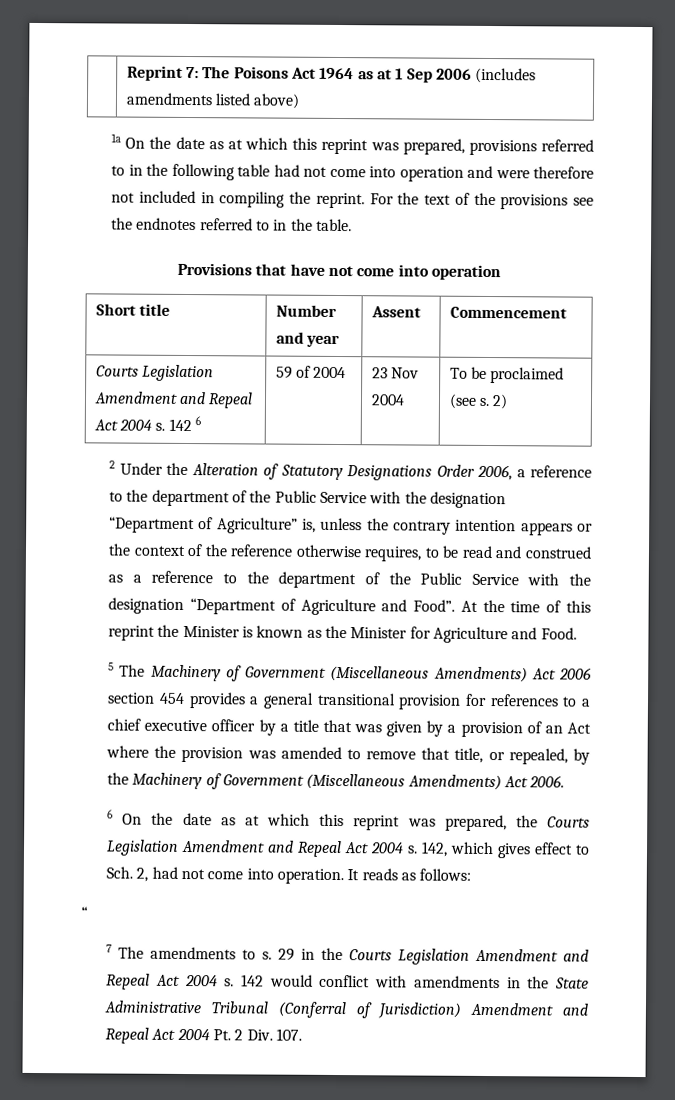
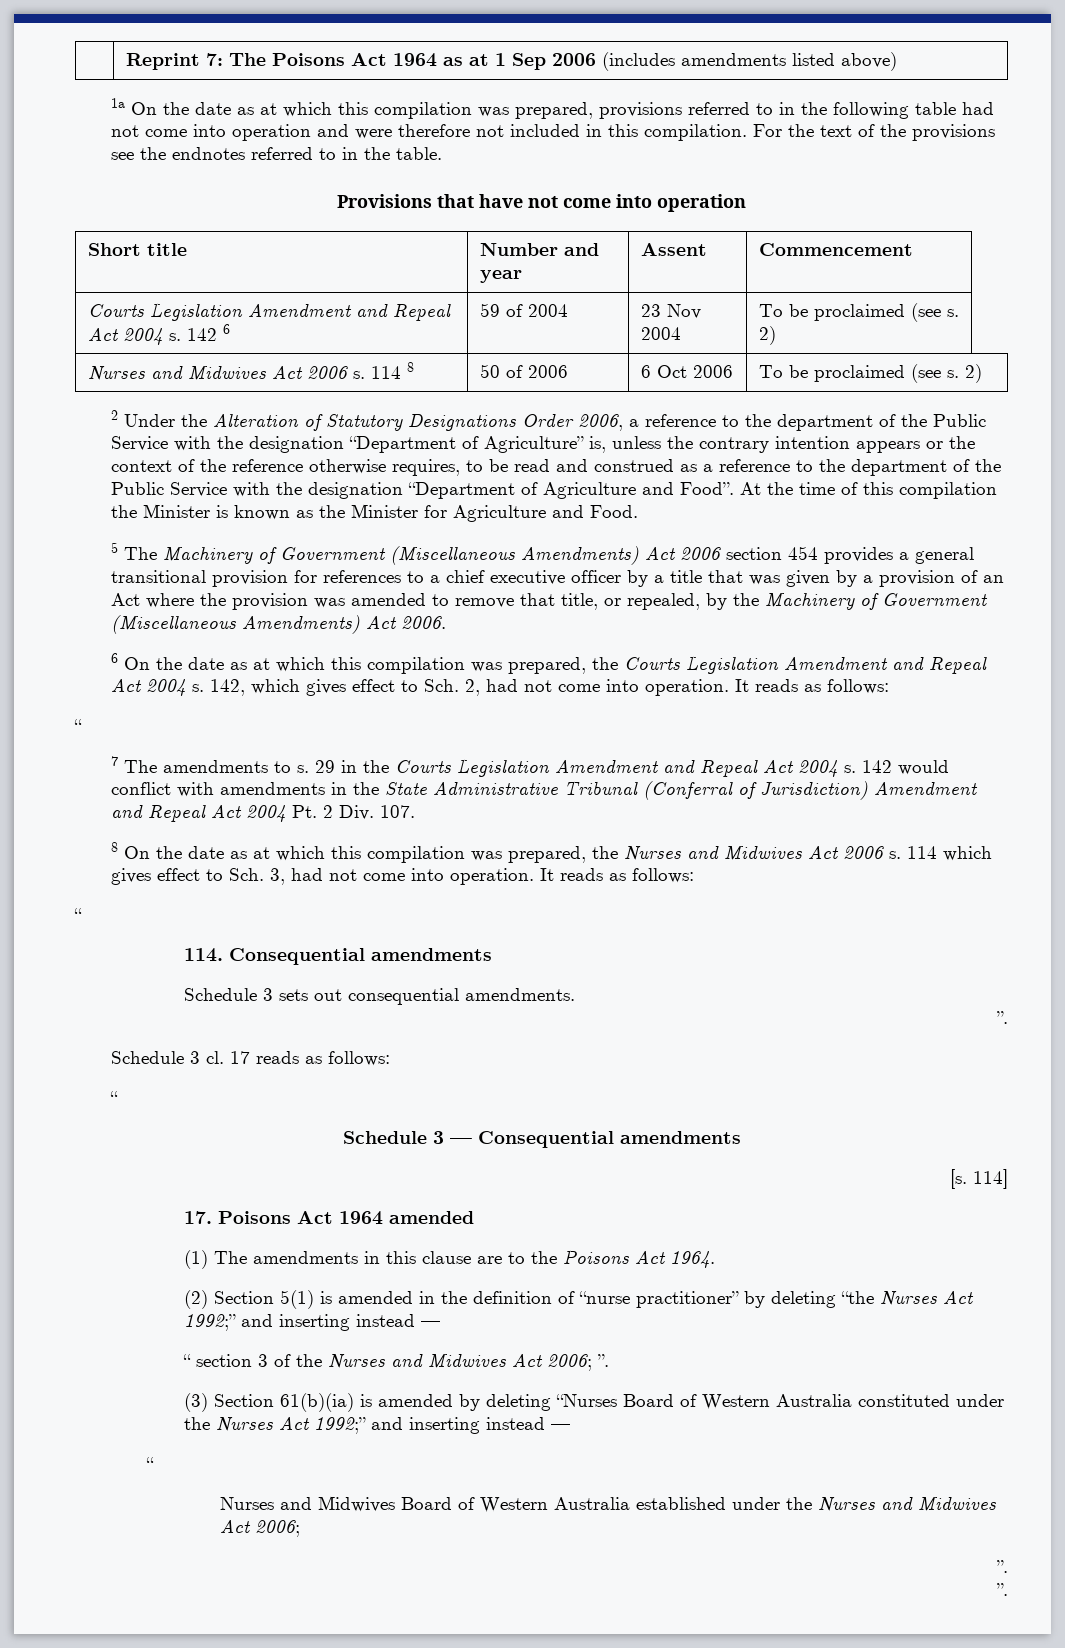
[321,138,369,155] reprint -> [374,102,473,119] compilation
[219,191,365,209] compiling the reprint. -> [608,124,748,141] this compilation.
(509, 402) none -> [87,362,414,381] [479,364,568,378] [640,365,733,378] [758,364,982,383] // Nurses and Midwives Act 2006 s. 114 8 | 50 of 2006 | 6 Oct 2006 | To be proclaimed (see s. 2)
[108,625,156,641] reprint -> [899,482,998,499] compilation
[353,815,401,831] reprint -> [367,657,466,674] compilation
(303, 1034) none -> [111,842,993,863] [111,868,695,885] [74,908,82,921] [183,948,492,965] [183,988,575,1005] [997,1011,1008,1024] [111,1051,391,1066] [110,1091,119,1104] [342,1131,741,1148] [950,1169,1008,1189] [183,1211,474,1225] [183,1250,715,1269] [183,1290,974,1309] [183,1314,440,1331] [182,1353,609,1371] [183,1393,1004,1412] [183,1416,570,1434] [146,1457,155,1470] [219,1496,996,1513] [219,1519,300,1537] [997,1560,1008,1573] [997,1583,1008,1596] // 8 On the date as at which this compilation was prepared, the Nurses and Midwives Act 2006 s. 114 which gives effect to Sch. 3, had not come into operation. It reads as follows: // “ // 114. Consequential amendments // Schedule 3 sets out consequential amendments. // ”. // Schedule 3 cl. 17 reads as follows: // “ // Schedule 3 — Consequential amendments // [s. 114] // 17. Poisons Act 1964 amended // (1) The amendments in this clause are to the Poisons Act 1964. // (2) Section 5(1) is amended in the definition of “nurse practitioner” by deleting “the Nurses Act 1992;” and inserting instead — // “ section 3 of the Nurses and Midwives Act 2006; ”. // (3) Section 61(b)(ia) is amended by deleting “Nurses Board of Western Australia constituted under the Nurses Act 1992;” and inserting instead — // “ // Nurses and Midwives Board of Western Australia established under the Nurses and Midwives Act 2006; // ”. // ”.

